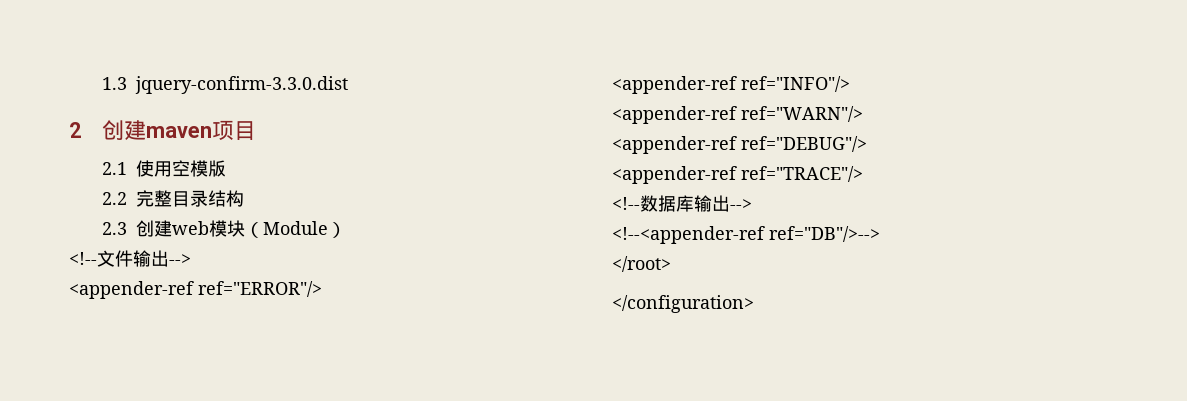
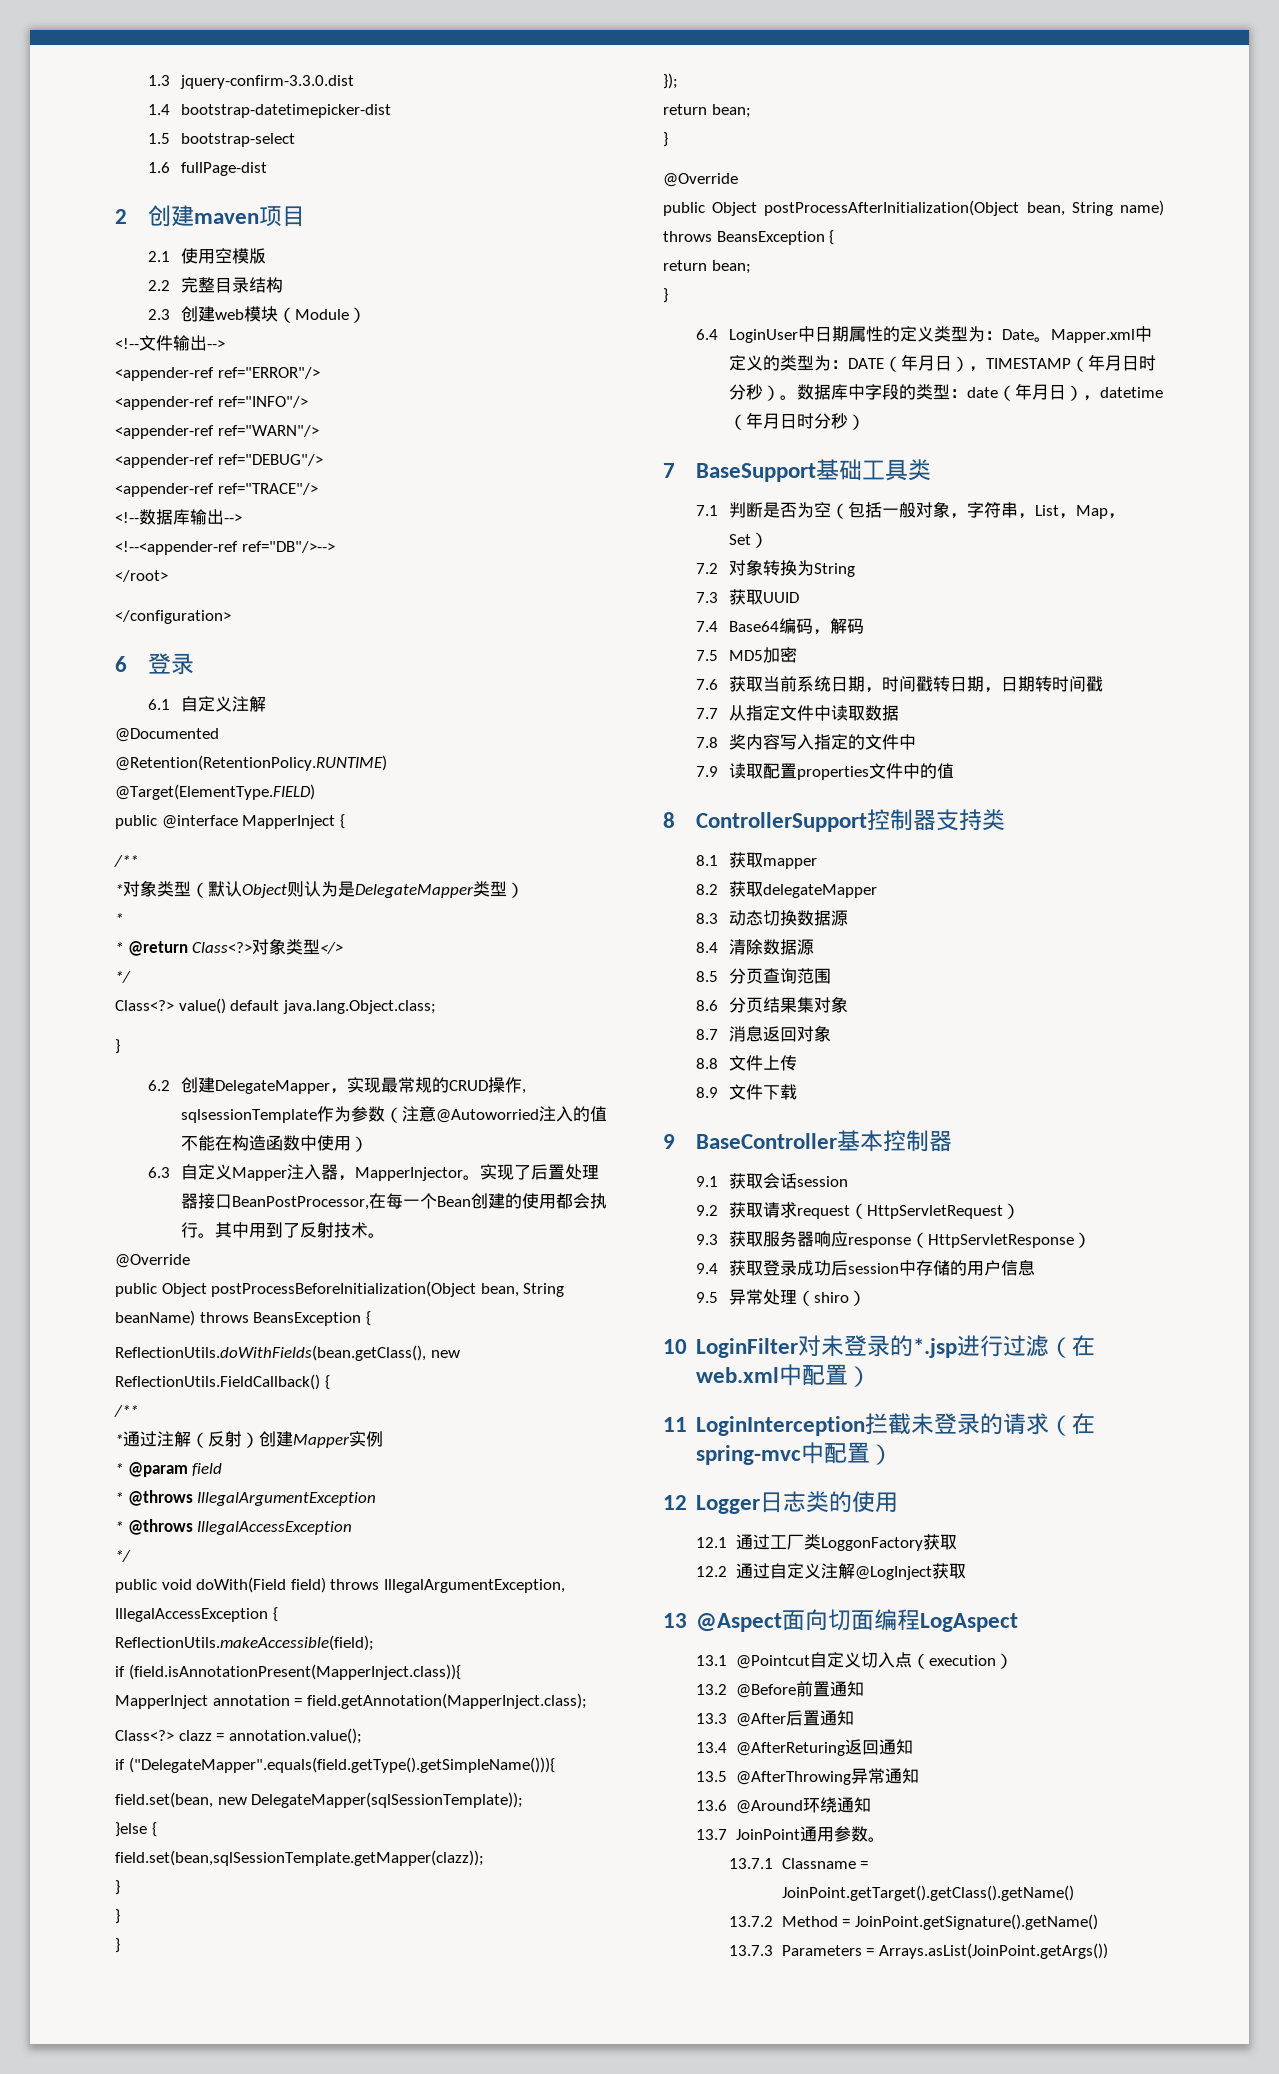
(349, 85) none -> [148,104,392,118] [148,133,296,147] [148,162,268,176] // 1.4 bootstrap-datetimepicker-dist // 1.5 bootstrap-select // 1.6 fullPage-dist
(754, 304) none -> [115,653,195,675] [148,696,267,712] [115,728,219,742] [115,755,387,771] [115,784,315,800] [115,814,345,829] [114,855,138,867] [115,880,524,898] [115,913,123,924] [115,938,344,956] [115,971,131,983] [115,998,436,1014] [115,1039,120,1054] [148,1077,527,1094] [181,1106,608,1123] [181,1135,369,1152] [148,1164,600,1181] [181,1193,608,1210] [181,1222,386,1238] [115,1254,190,1268] [115,1281,565,1297] [115,1310,371,1326] [115,1345,460,1361] [115,1374,330,1390] [114,1405,138,1417] [115,1431,383,1448] [115,1462,223,1477] [115,1490,377,1506] [115,1519,353,1535] [115,1550,131,1562] [115,1577,565,1593] [115,1607,278,1622] [115,1635,374,1651] [115,1664,461,1680] [115,1693,587,1709] [115,1728,362,1744] [115,1757,555,1773] [115,1792,524,1808] [115,1822,157,1837] [115,1850,484,1866] [115,1880,120,1895] [115,1909,120,1924] [115,1938,120,1953] [663,73,678,89] [663,104,751,118] [663,132,668,147] [663,173,738,187] [663,200,1164,216] [663,230,835,245] [663,260,751,274] [663,288,668,303] [696,326,1153,343] [729,354,1157,372] [729,383,1164,401] [729,412,866,430] [663,459,932,482] [696,501,1126,519] [729,532,769,548] [696,559,856,577] [696,589,800,605] [696,618,865,635] [696,647,798,663] [696,676,1104,693] [696,705,900,721] [696,734,917,750] [696,763,955,780] [663,809,1006,832] [696,852,818,869] [696,881,878,898] [696,910,849,926] [696,939,815,955] [696,968,832,984] [696,996,849,1013] [696,1025,832,1042] [696,1055,798,1071] [696,1084,798,1100] [663,1130,953,1152] [696,1173,849,1189] [696,1202,1021,1219] [696,1231,1092,1248] [696,1260,1036,1276] [696,1289,867,1306] [663,1335,1096,1358] [696,1364,872,1387] [663,1413,1096,1436] [696,1442,894,1465] [663,1491,899,1514] [696,1534,957,1551] [696,1563,966,1580] [663,1609,1019,1632] [696,1652,1013,1669] [696,1681,864,1698] [696,1710,854,1727] [696,1739,913,1756] [696,1768,919,1785] [696,1797,871,1814] [696,1826,885,1842] [729,1858,869,1869] [781,1885,1074,1901] [729,1914,1098,1930] [729,1943,1108,1959] // 6登录 // 6.1自定义注解 // @Documented // @Retention(RetentionPolicy.RUNTIME) // @Target(ElementType.FIELD) // public @interface MapperInject { // /** // *对象类型（默认Object则认为是DelegateMapper类型） // * // * @return Class<?>对象类型</> // */ // Class<?> value() default java.lang.Object.class; // } // 6.2创建DelegateMapper，实现最常规的CRUD操作, sqlsessionTemplate作为参数（注意@Autoworried注入的值不能在构造函数中使用） // 6.3自定义Mapper注入器，MapperInjector。实现了后置处理器接口BeanPostProcessor,在每一个Bean创建的使用都会执行。其中用到了反射技术。 // @Override // public Object postProcessBeforeInitialization(Object bean, String beanName) throws BeansException { // ReflectionUtils.doWithFields(bean.getClass(), new ReflectionUtils.FieldCallback() { // /** // *通过注解（反射）创建Mapper实例 // * @param field // * @throws IllegalArgumentException // * @throws IllegalAccessException // */ // public void doWith(Field field) throws IllegalArgumentException, IllegalAccessException { // ReflectionUtils.makeAccessible(field); // if (field.isAnnotationPresent(MapperInject.class)){ // MapperInject annotation = field.getAnnotation(MapperInject.class); // Class<?> clazz = annotation.value(); // if ("DelegateMapper".equals(field.getType().getSimpleName())){ // field.set(bean, new DelegateMapper(sqlSessionTemplate)); // }else { // field.set(bean,sqlSessionTemplate.getMapper(clazz)); // } // } // } // }); // return bean; // } // @Override // public Object postProcessAfterInitialization(Object bean, String name) throws BeansException { // return bean; // } // 6.4 LoginUser中日期属性的定义类型为：Date。Mapper.xml中定义的类型为：DATE（年月日），TIMESTAMP（年月日时分秒）。数据库中字段的类型：date（年月日），datetime（年月日时分秒） // 7 BaseSupport基础工具类 // 7.1判断是否为空（包括一般对象，字符串，List，Map，Set） // 7.2对象转换为String // 7.3获取UUID // 7.4 Base64编码，解码 // 7.5 MD5加密 // 7.6获取当前系统日期，时间戳转日期，日期转时间戳 // 7.7从指定文件中读取数据 // 7.8奖内容写入指定的文件中 // 7.9读取配置properties文件中的值 // 8 ControllerSupport控制器支持类 // 8.1获取mapper // 8.2获取delegateMapper // 8.3动态切换数据源 // 8.4清除数据源 // 8.5分页查询范围 // 8.6分页结果集对象 // 8.7消息返回对象 // 8.8文件上传 // 8.9文件下载 // 9 BaseController基本控制器 // 9.1获取会话session // 9.2获取请求request（HttpServletRequest） // 9.3获取服务器响应response（HttpServletResponse） // 9.4获取登录成功后session中存储的用户信息 // 9.5异常处理（shiro） // 10 LoginFilter对未登录的*.jsp进行过滤（在web.xml中配置） // 11 LoginInterception拦截未登录的请求（在spring-mvc中配置） // 12 Logger日志类的使用 // 12.1通过工厂类LoggonFactory获取 // 12.2通过自定义注解@LogInject获取 // 13 @Aspect面向切面编程LogAspect // 13.1 @Pointcut自定义切入点（execution） // 13.2 @Before前置通知 // 13.3 @After后置通知 // 13.4 @AfterReturing返回通知 // 13.5 @AfterThrowing异常通知 // 13.6 @Around环绕通知 // 13.7 JoinPoint通用参数。 // 13.7.1 Classname = JoinPoint.getTarget().getClass().getName() // 13.7.2 Method = JoinPoint.getSignature().getName() // 13.7.3 Parameters = Arrays.asList(JoinPoint.getArgs())

